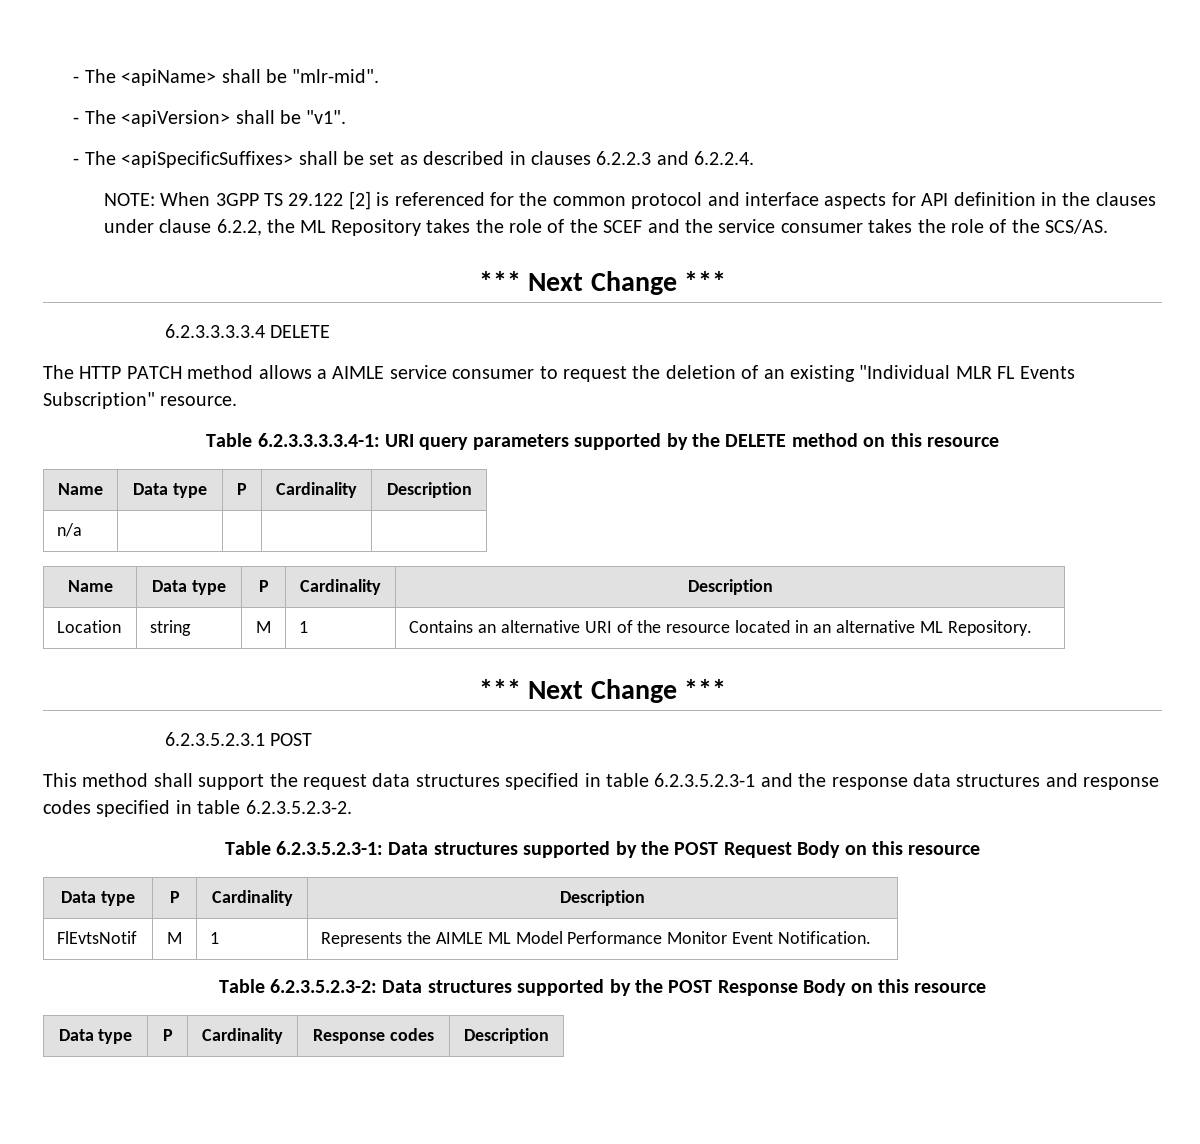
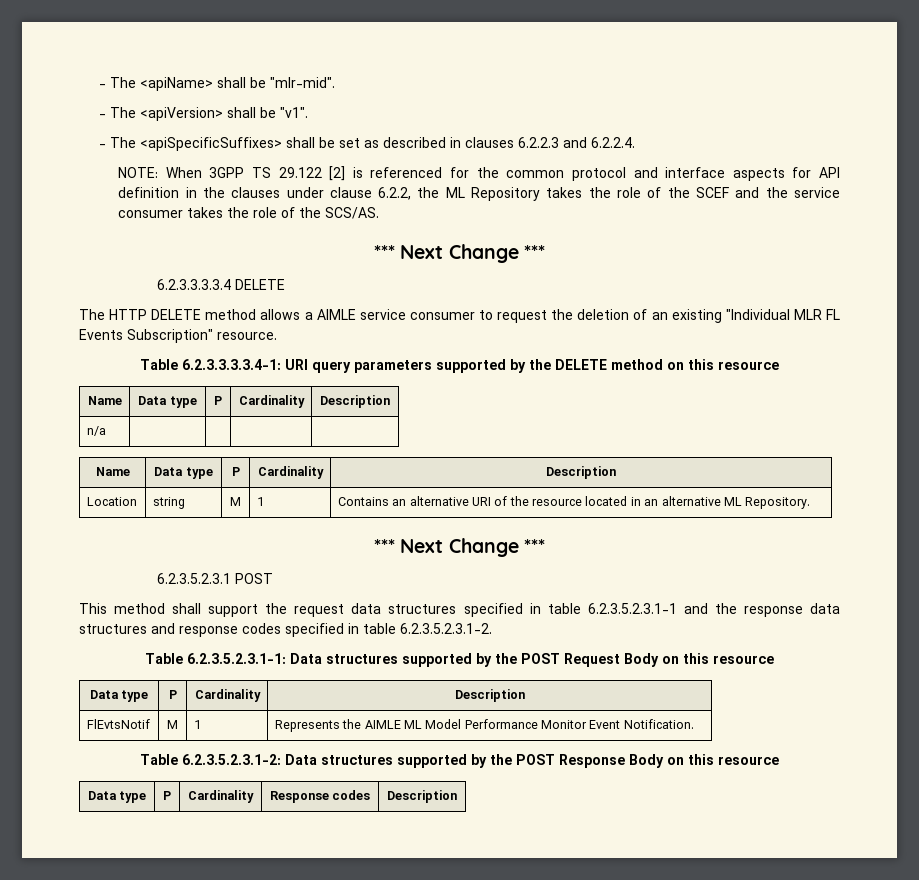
[126,366,182,379] PATCH -> [151,309,202,320] DELETE
[654,773,756,787] 6.2.3.5.2.3-1 -> [587,603,677,614] 6.2.3.5.2.3.1-1
[245,800,352,814] [224,841,383,855] 6.2.3.5.2.3-2. // Table 6.2.3.5.2.3-1: -> [400,623,492,634] [145,653,286,664] 6.2.3.5.2.3.1-2. // Table 6.2.3.5.2.3.1-1:
[270,979,377,993] 6.2.3.5.2.3-2: -> [182,754,281,765] 6.2.3.5.2.3.1-2:

